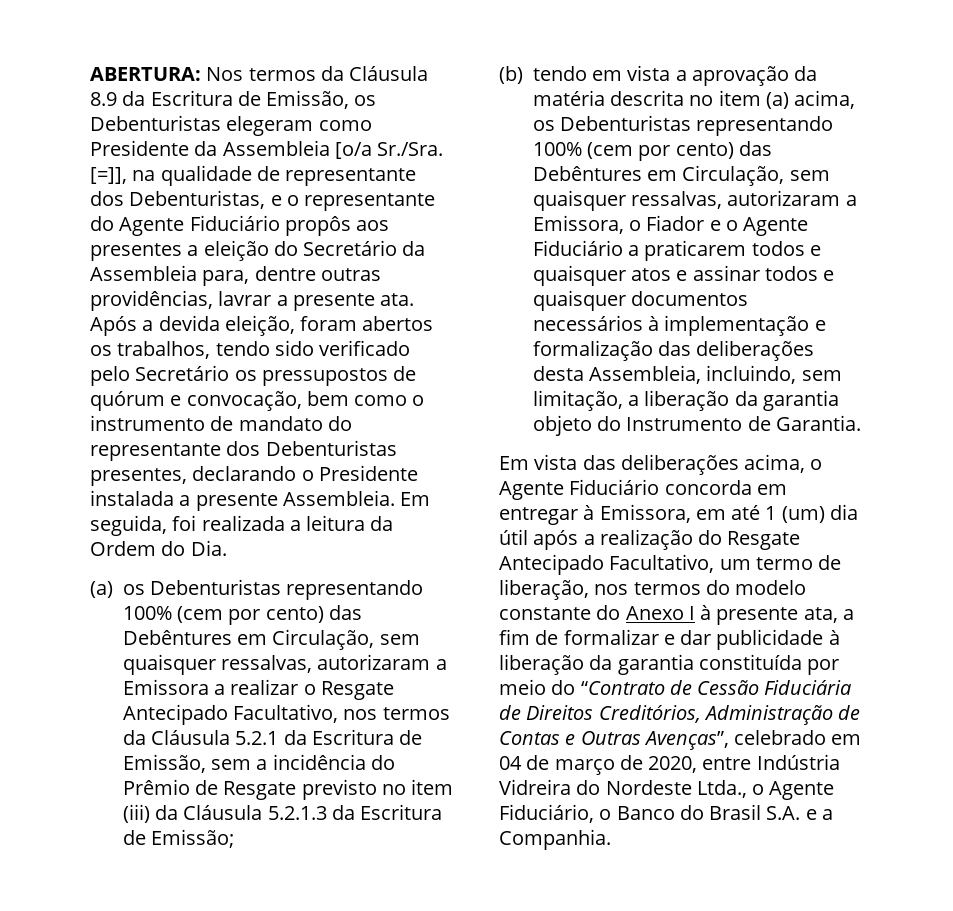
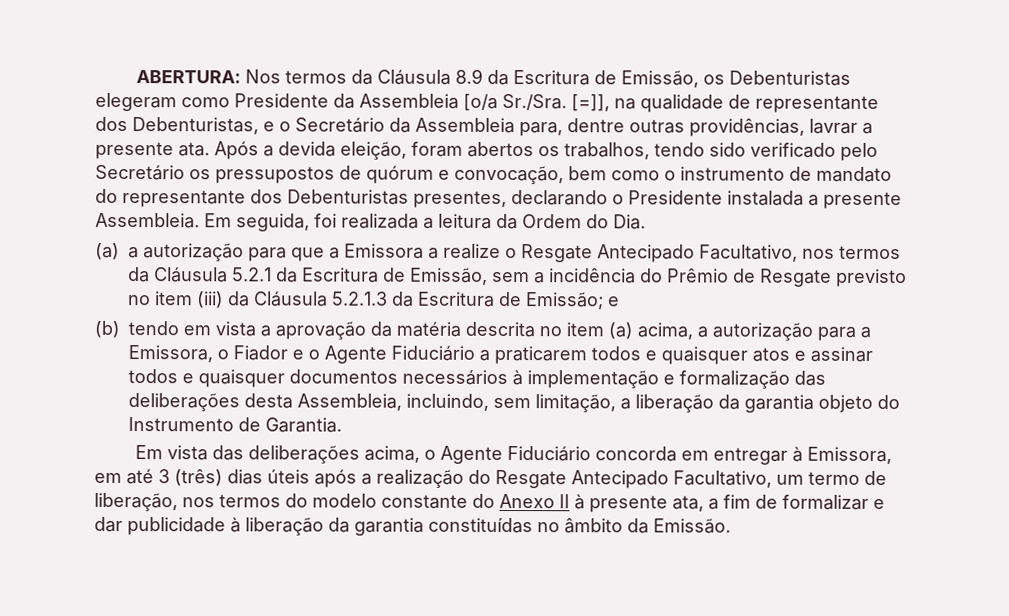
[304,193,436,211] [90,215,390,236] [90,240,298,261] representante do Agente Fiduciário propôs aos presentes a eleição do -> (291, 126) none
[122,579,424,600] [122,605,362,625] [122,629,420,650] [122,654,431,675] os Debenturistas representando 100% (cem por cento) das Debêntures em Circulação, sem quaisquer ressalvas, autorizaram -> [128,243,325,262] a autorização para que
[230,679,299,695] realizar -> [443,243,501,259] realize
(235, 838) none -> [608,296,620,307] e
[532,115,834,136] [532,141,772,161] [532,165,830,186] [532,190,841,211] os Debenturistas representando 100% (cem por cento) das Debêntures em Circulação, sem quaisquer ressalvas, autorizaram -> [697,322,856,341] a autorização para
[765,504,858,523] [499,529,528,545] 1 (um) dia útil -> [158,469,310,487] 3 (três) dias úteis
[688,606,695,620] I -> [559,494,570,509] II
[698,654,840,675] [499,679,852,695] [499,705,861,725] [499,730,862,750] [499,754,840,775] [499,779,835,800] [499,804,833,823] [499,829,611,850] constituída por meio do “Contrato de Cessão Fiduciária de Direitos Creditórios, Administração de Contas e Outras Avenças”, celebrado em 04 de março de 2020, entre Indústria Vidreira do Nordeste Ltda., o Agente Fiduciário, o Banco do Brasil S.A. e a Companhia. -> [428,517,731,534] constituídas no âmbito da Emissão.

